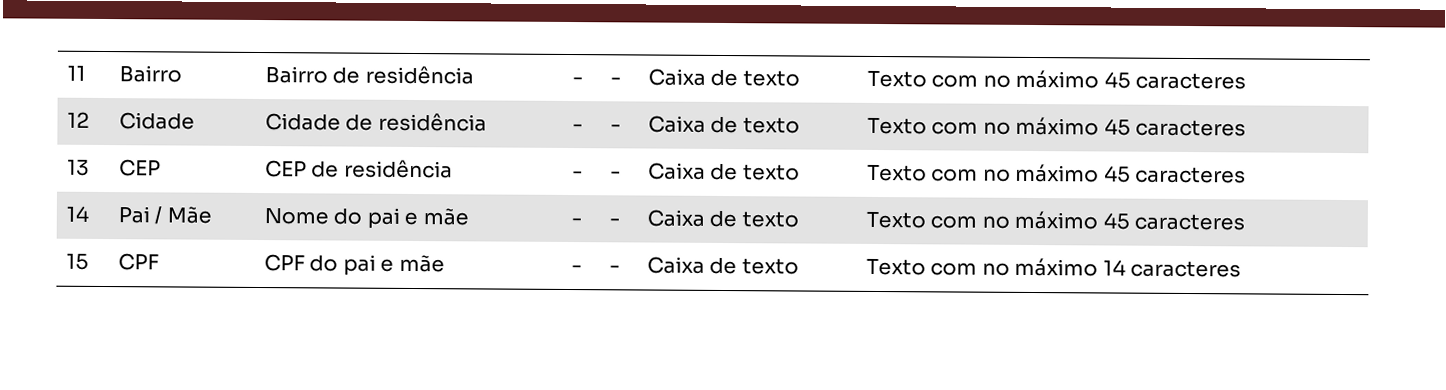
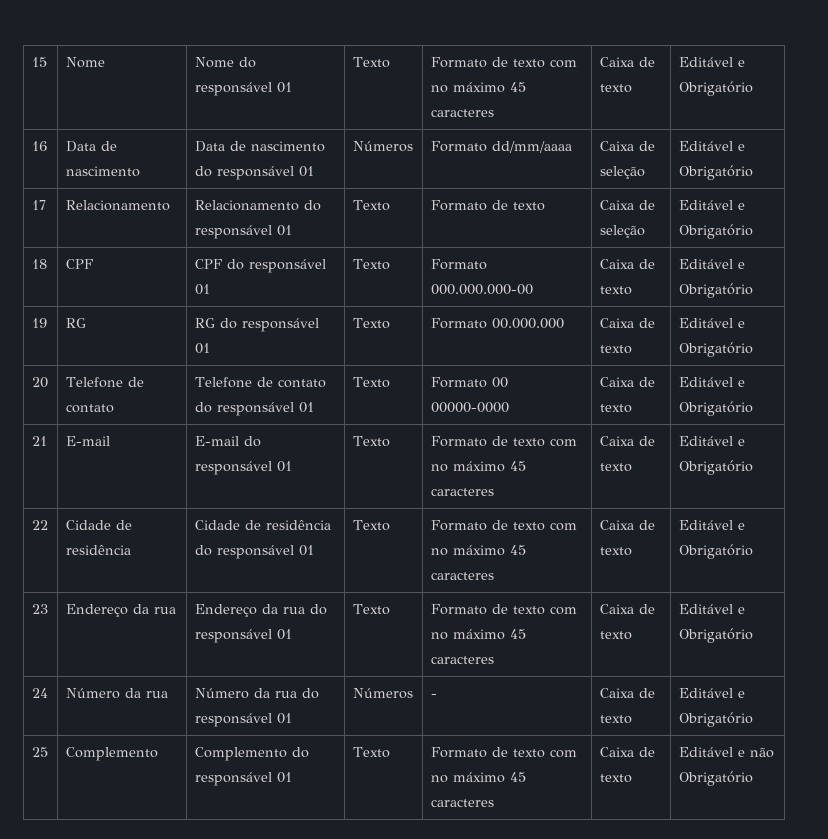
[66,65,86,81] [118,65,182,83] [264,65,474,85] [571,77,583,85] [609,77,621,85] [647,68,800,87] [866,69,1247,90] [66,111,90,128] [118,112,195,130] [264,112,487,132] [571,124,583,132] [609,124,621,132] [647,115,800,134] [866,116,1247,137] [66,159,90,176] [118,159,161,177] [264,159,453,179] [571,171,583,179] [609,171,621,179] [647,162,800,181] [866,163,1247,184] [65,205,89,222] [117,206,212,225] [263,207,469,229] [570,218,582,226] [608,218,620,226] [646,209,799,228] [865,210,1246,231] [65,253,89,270] [117,253,159,271] [263,254,445,276] [570,265,582,273] [608,265,620,273] [646,256,799,275] [865,257,1242,278] 11 | Bairro | Bairro de residência | - | - | Caixa de texto | Texto com no máximo 45 caracteres // 12 | Cidade | Cidade de residência | - | - | Caixa de texto | Texto com no máximo 45 caracteres // 13 | CEP | CEP de residência | - | - | Caixa de texto | Texto com no máximo 45 caracteres // 14 | Pai / Mãe | Nome do pai e mãe | - | - | Caixa de texto | Texto com no máximo 45 caracteres // 15 | CPF | CPF do pai e mãe | - | - | Caixa de texto | Texto com no máximo 14 caracteres -> [31,57,47,67] [65,57,105,68] [194,57,256,68] [194,82,292,96] [352,57,390,68] [430,57,577,68] [430,82,526,93] [430,109,494,117] [599,57,655,67] [599,84,632,93] [678,57,745,67] [678,81,753,96] [31,141,47,151] [65,141,117,152] [65,166,140,177] [194,141,325,152] [194,166,314,180] [352,141,413,152] [430,141,572,153] [599,141,655,151] [599,166,645,179] [678,141,745,151] [678,165,753,180] [31,200,46,210] [65,200,170,211] [194,200,321,211] [194,225,292,239] [352,200,390,211] [430,200,545,211] [599,200,655,210] [599,225,645,238] [678,200,745,210] [678,224,753,239] [31,259,47,269] [65,259,93,269] [194,259,326,273] [194,284,210,295] [352,259,390,270] [430,259,487,270] [430,284,533,295] [599,259,655,269] [599,286,632,295] [678,259,745,269] [678,283,753,298] [31,318,47,328] [65,318,86,328] [194,318,319,332] [194,343,210,354] [352,318,390,329] [430,318,564,329] [599,318,655,328] [599,345,632,354] [678,318,745,328] [678,342,753,357] [31,377,48,388] [65,377,144,388] [65,404,114,413] [194,377,326,388] [194,402,314,416] [352,377,390,388] [430,377,508,388] [430,402,509,413] [599,377,655,387] [599,404,632,413] [678,377,745,387] [678,401,753,416] [31,436,47,446] [65,436,110,446] [194,436,261,447] [194,461,292,475] [352,436,390,447] [430,436,577,447] [430,461,526,472] [430,488,494,496] [599,436,655,446] [599,463,632,472] [678,436,745,446] [678,460,753,475] [31,520,48,530] [65,520,132,530] [65,545,131,555] [194,520,331,530] [194,545,314,559] [352,520,390,531] [430,520,577,531] [430,545,526,556] [430,572,494,580] [599,520,655,530] [599,547,632,556] [678,520,745,530] [678,544,753,559] [31,604,48,614] [65,604,176,617] [194,604,327,617] [194,629,292,643] [352,604,390,615] [430,604,577,615] [430,629,526,640] [430,656,494,664] [599,604,655,614] [599,631,632,640] [678,604,745,614] [678,628,753,643] [31,688,48,698] [65,688,168,699] [194,688,319,699] [194,713,292,727] [352,688,413,699] [430,694,437,698] [599,688,655,698] [599,715,632,724] [678,688,745,698] [678,712,753,727] [31,747,48,757] [65,747,158,761] [194,747,309,761] [194,772,292,786] [352,747,390,758] [430,747,577,758] [430,772,526,783] [430,799,494,807] [599,747,655,757] [599,774,632,783] [678,747,774,758] [678,771,753,786] 15 | Nome | Nome do responsável 01 | Texto | Formato de texto com no máximo 45 caracteres | Caixa de texto | Editável e Obrigatório // 16 | Data de nascimento | Data de nascimento do responsável 01 | Números | Formato dd/mm/aaaa | Caixa de seleção | Editável e Obrigatório // 17 | Relacionamento | Relacionamento do responsável 01 | Texto | Formato de texto | Caixa de seleção | Editável e Obrigatório // 18 | CPF | CPF do responsável 01 | Texto | Formato 000.000.000-00 | Caixa de texto | Editável e Obrigatório // 19 | RG | RG do responsável 01 | Texto | Formato 00.000.000 | Caixa de texto | Editável e Obrigatório // 20 | Telefone de contato | Telefone de contato do responsável 01 | Texto | Formato 00 00000-0000 | Caixa de texto | Editável e Obrigatório // 21 | E-mail | E-mail do responsável 01 | Texto | Formato de texto com no máximo 45 caracteres | Caixa de texto | Editável e Obrigatório // 22 | Cidade de residência | Cidade de residência do responsável 01 | Texto | Formato de texto com no máximo 45 caracteres | Caixa de texto | Editável e Obrigatório // 23 | Endereço da rua | Endereço da rua do responsável 01 | Texto | Formato de texto com no máximo 45 caracteres | Caixa de texto | Editável e Obrigatório // 24 | Número da rua | Número da rua do responsável 01 | Números | - | Caixa de texto | Editável e Obrigatório // 25 | Complemento | Complemento do responsável 01 | Texto | Formato de texto com no máximo 45 caracteres | Caixa de texto | Editável e não Obrigatório

